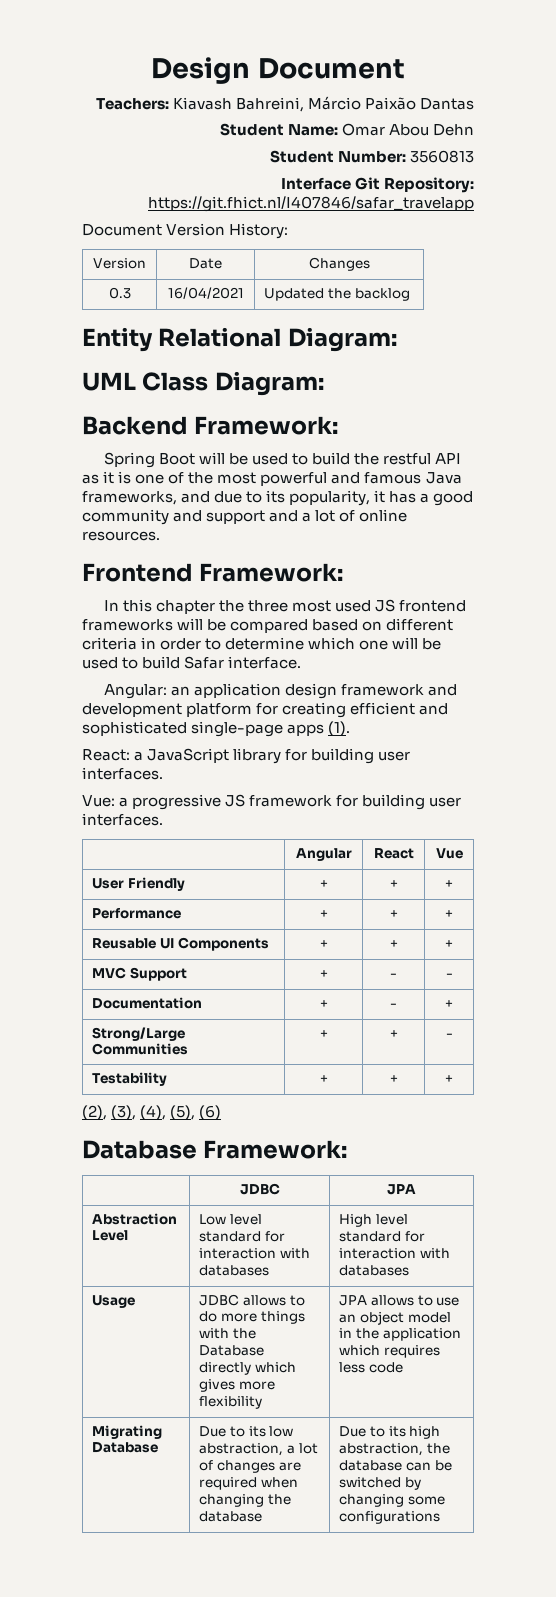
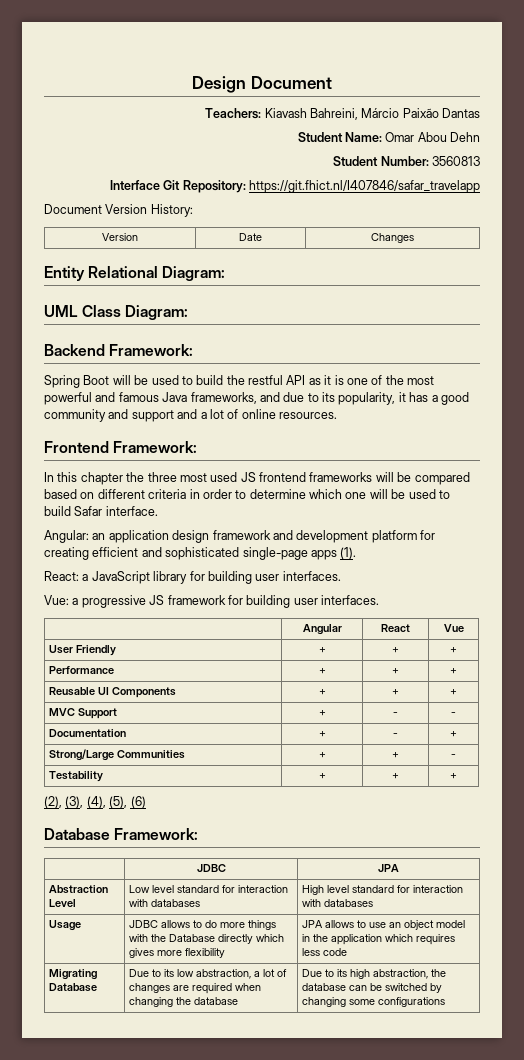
[108,287,131,299] [167,287,244,299] [264,288,410,301] // 0.3 | 16/04/2021 | Updated the backlog -> (414, 238) none

